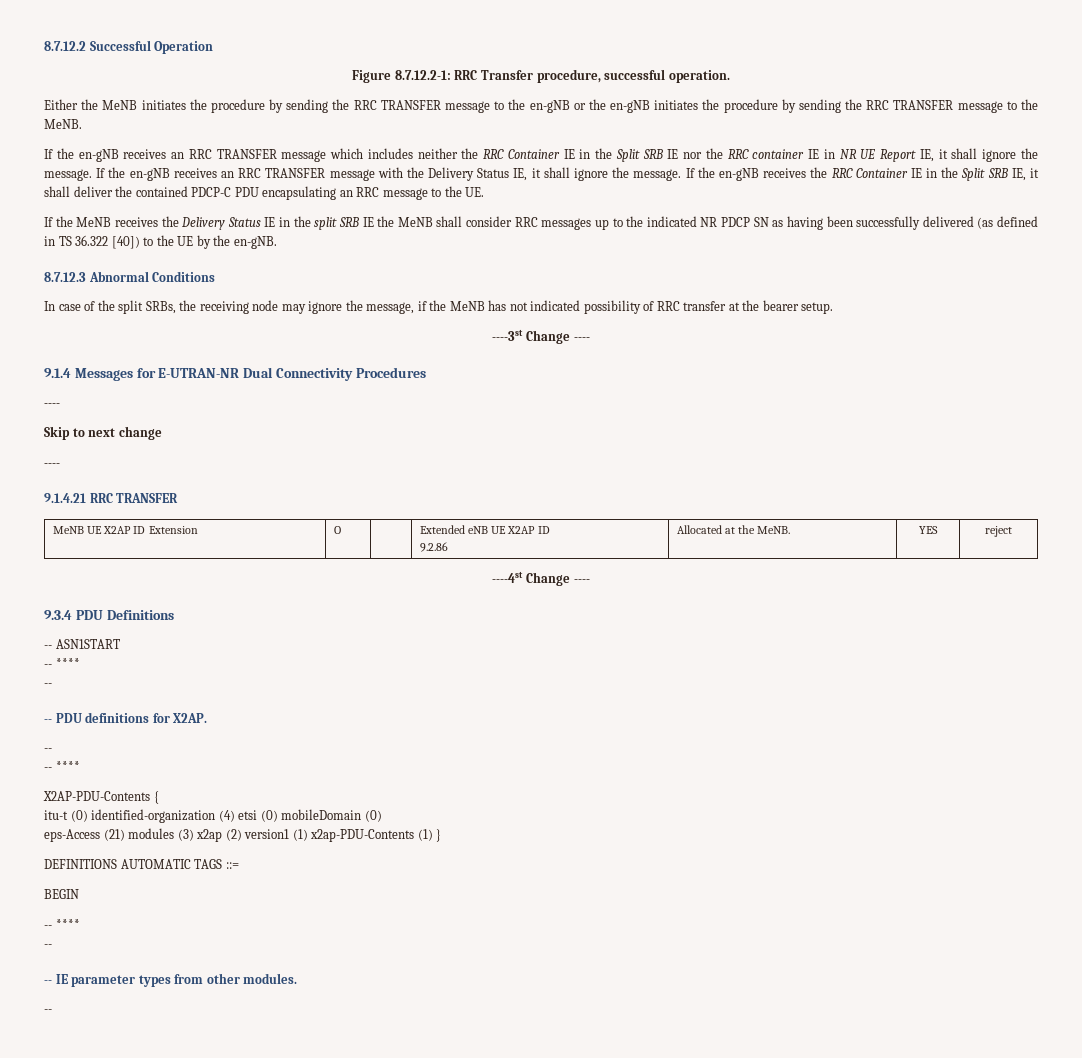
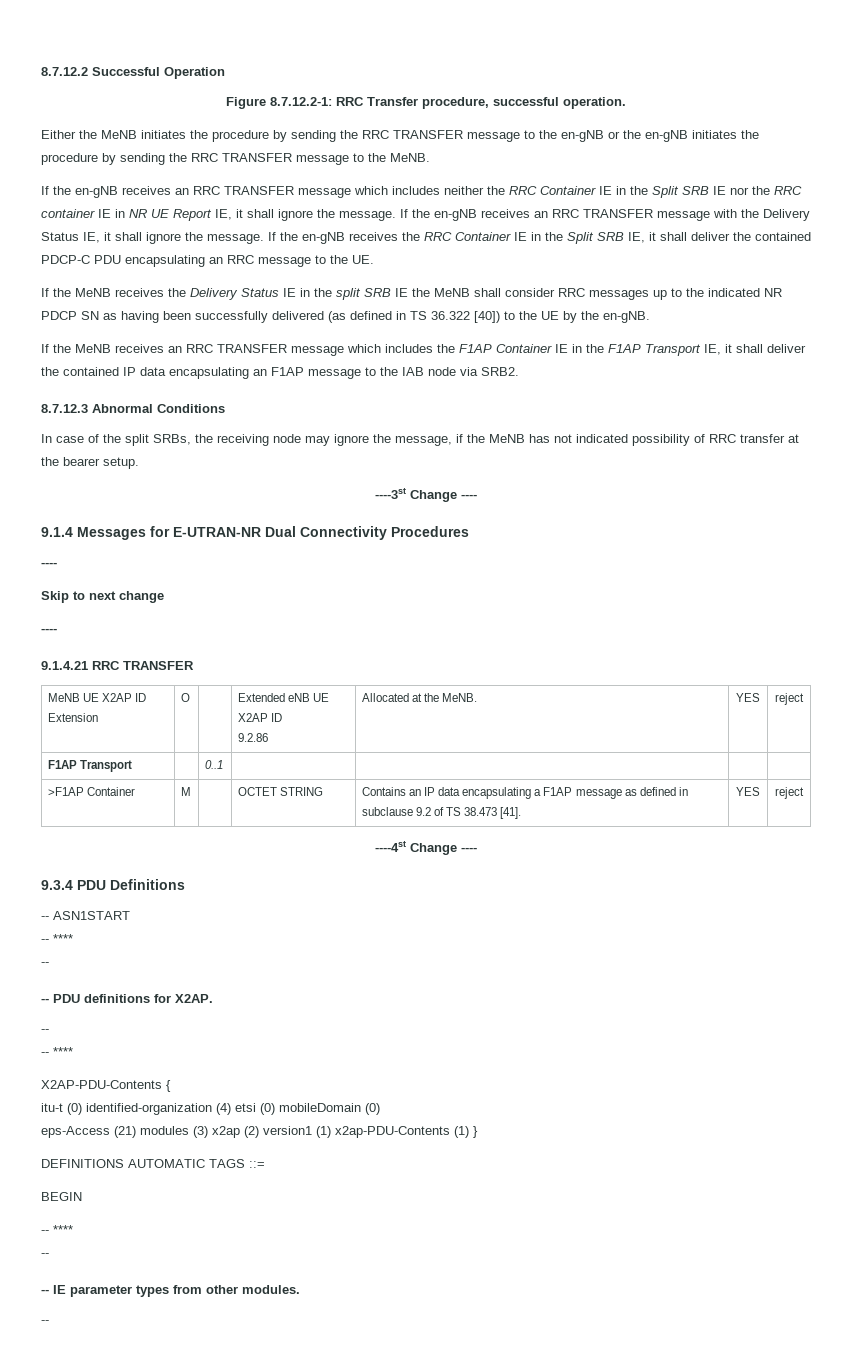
(277, 242) none -> [41,344,806,356] [41,367,519,379] // If the MeNB receives an RRC TRANSFER message which includes the F1AP Container IE in the F1AP Transport IE, it shall deliver the contained IP data encapsulating an F1AP message to the IAB node via SRB2.
(1012, 531) none -> [47,760,132,772] [204,760,223,769] [47,787,135,796] [180,787,191,796] [237,787,323,796] [361,787,688,799] [361,807,522,819] [736,787,760,796] [775,787,804,799] // F1AP Transport | | 0..1 | | | | // >F1AP Container | M | | OCTET STRING | Contains an IP data encapsulating a F1AP message as defined in subclause 9.2 of TS 38.473 [41]. | YES | reject

